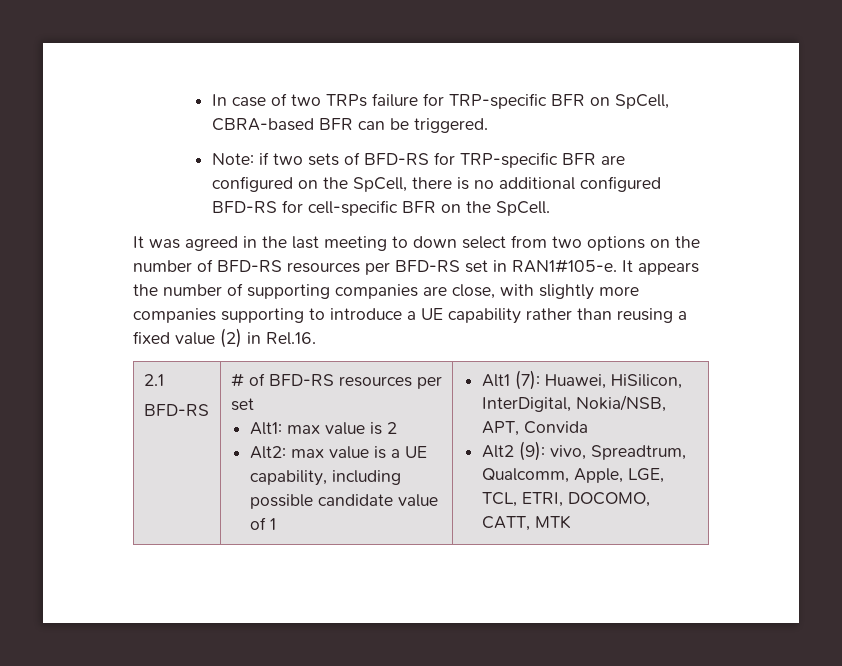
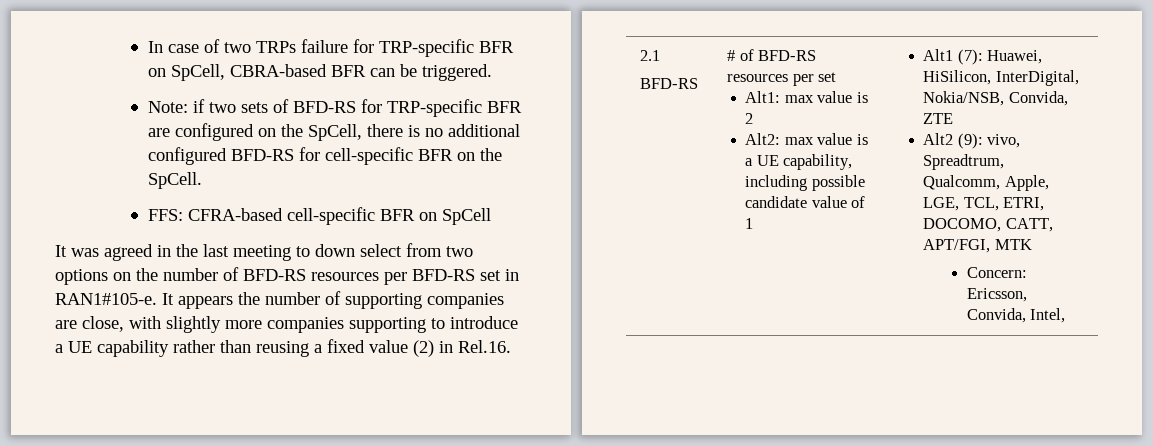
(550, 208) none -> [148,207,492,225] // FFS: CFRA-based cell-specific BFR on SpCell
[481,421,588,436] APT, Convida -> [1008,91,1068,106] [923,113,954,124] Convida, ZTE
(530, 523) none -> [923,239,991,253] APT/FGI,
(571, 522) none -> [967,267,1028,278] [967,288,1028,302] [967,308,1066,323] // Concern: Ericsson, Convida, Intel,

